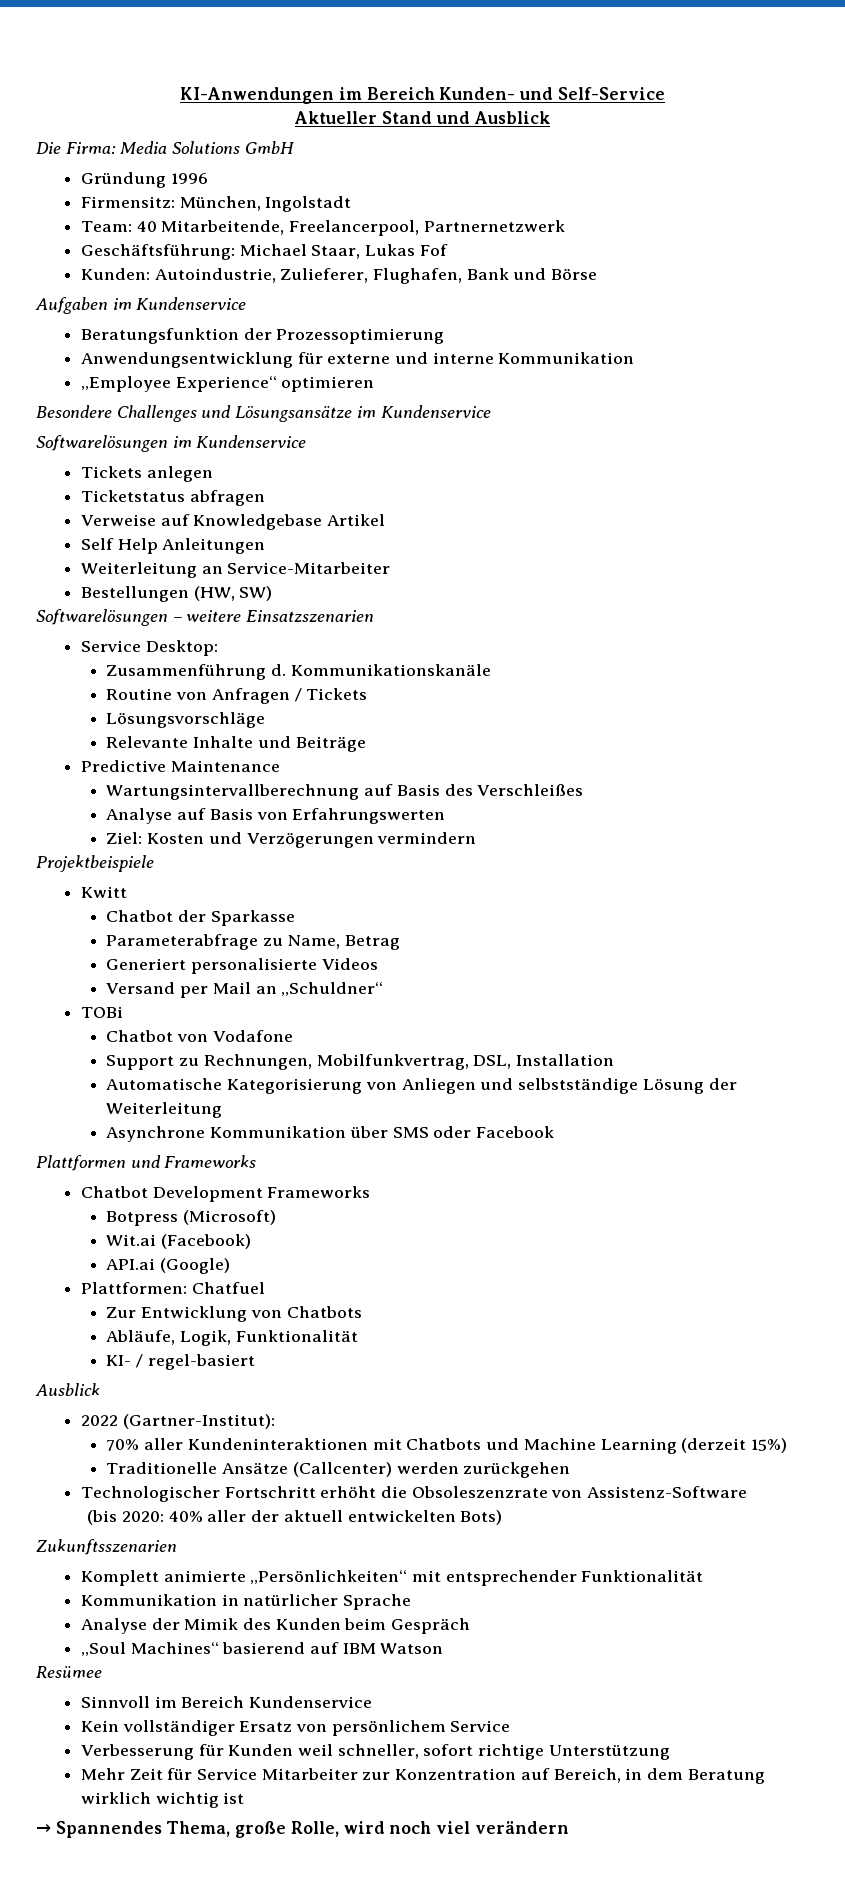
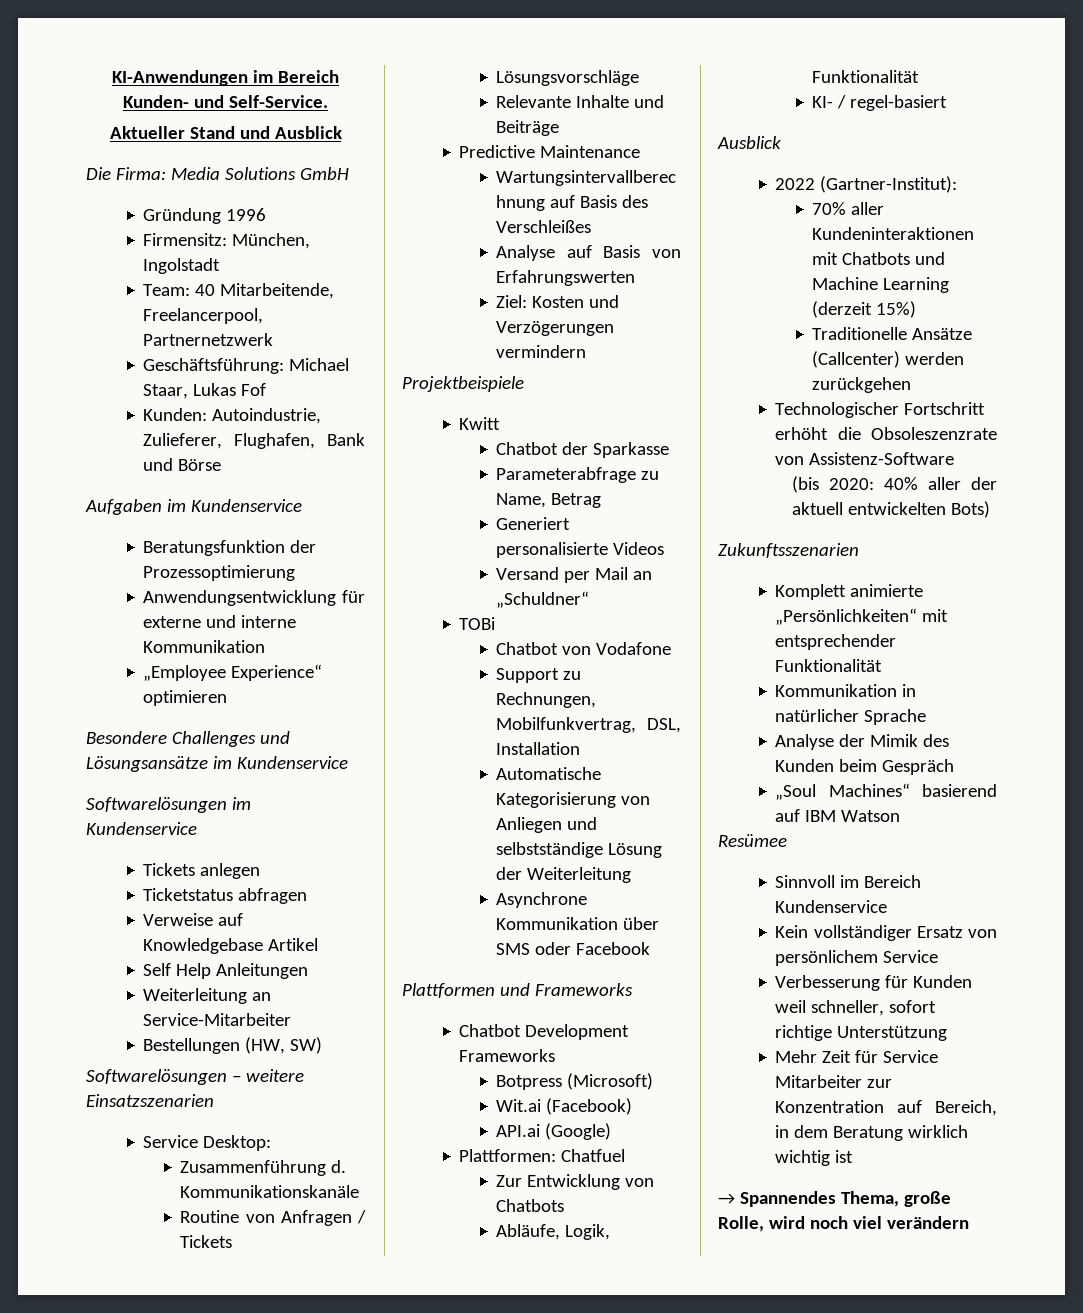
[557,87,665,100] Self-Service -> [228,95,328,108] Self-Service.

